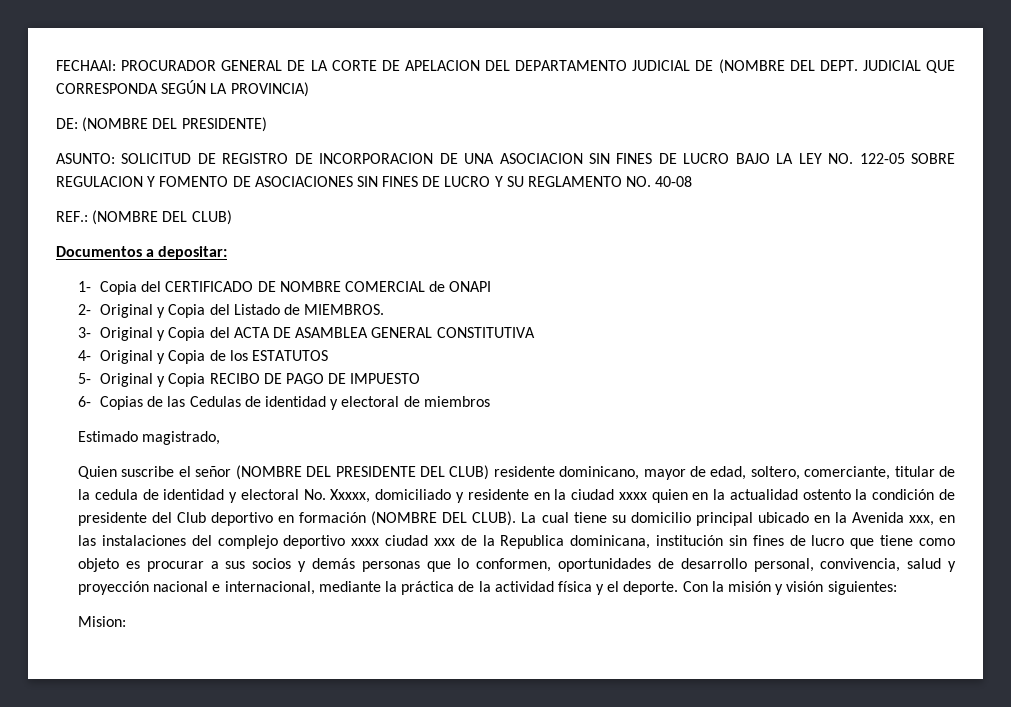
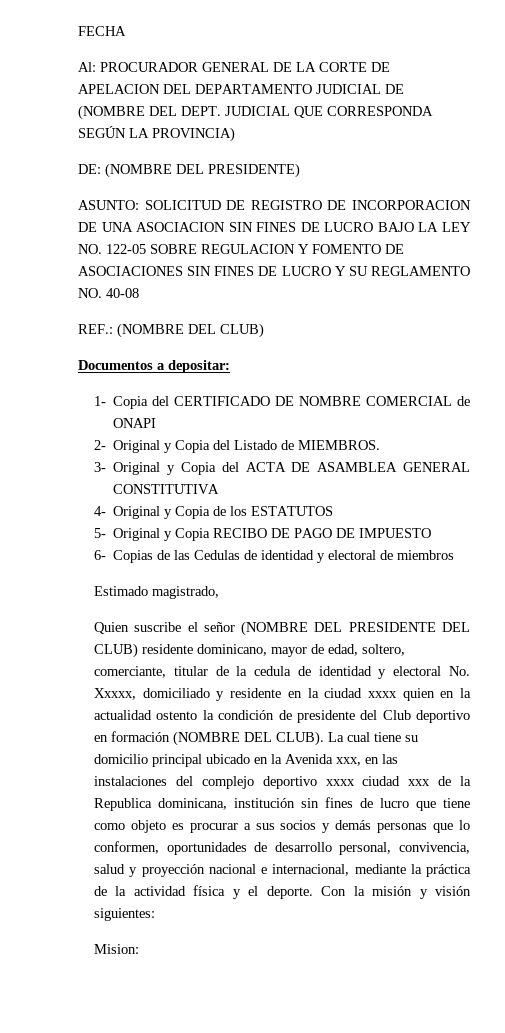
[56,60,116,71] FECHAAl: -> [78,26,126,36] [78,62,96,72] FECHA // Al:

